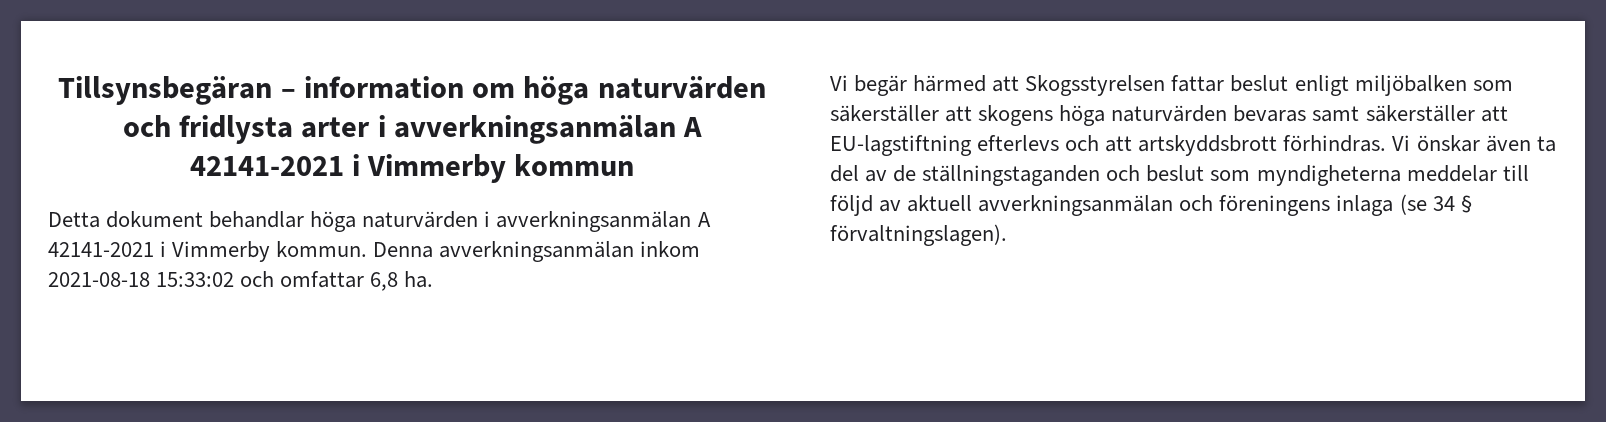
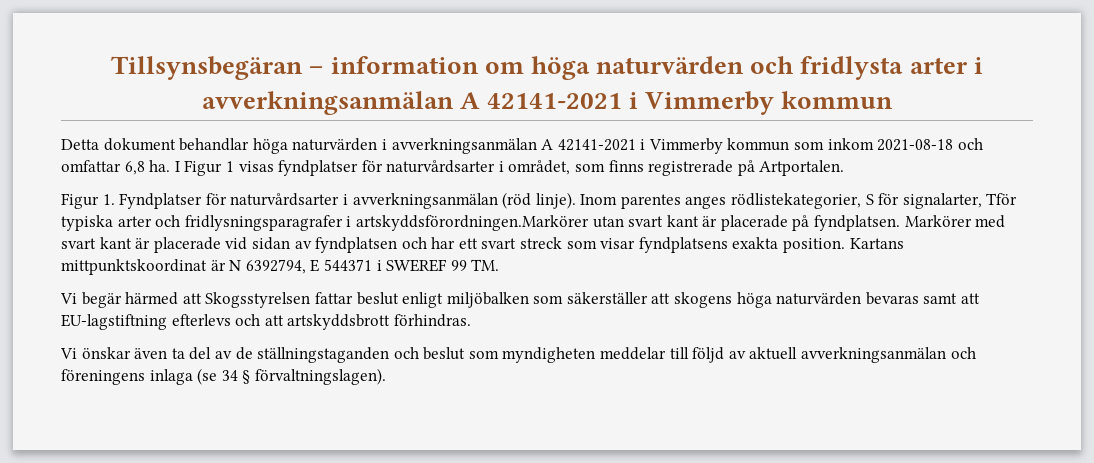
[276,241,635,262] kommun. Denna avverkningsanmälan -> [727,138,825,151] kommun som
[156,272,235,287] 15:33:02 -> (954, 145) none
(434, 279) none -> [174,160,845,176] [61,192,1018,209] [61,215,1006,231] [61,237,904,253] [61,259,500,275] I Figur 1 visas fyndplatser för naturvårdsarter i området, som finns registrerade på Artportalen. // Figur 1. Fyndplatser för naturvårdsarter i avverkningsanmälan (röd linje). Inom parentes anges rödlistekategorier, S för signalarter, Tför typiska arter och fridlysningsparagrafer i artskyddsförordningen.Markörer utan svart kant är placerade på fyndplatsen. Markörer med svart kant är placerade vid sidan av fyndplatsen och har ett svart streck som visar fyndplatsens exakta position. Kartans mittpunktskoordinat är N 6392794, E 544371 i SWEREF 99 TM.
[1365,105,1475,122] säkerställer -> (958, 298) none
(1387, 143) none -> (471, 320) //
[1256,165,1401,186] myndigheterna -> [502,347,596,363] myndigheten

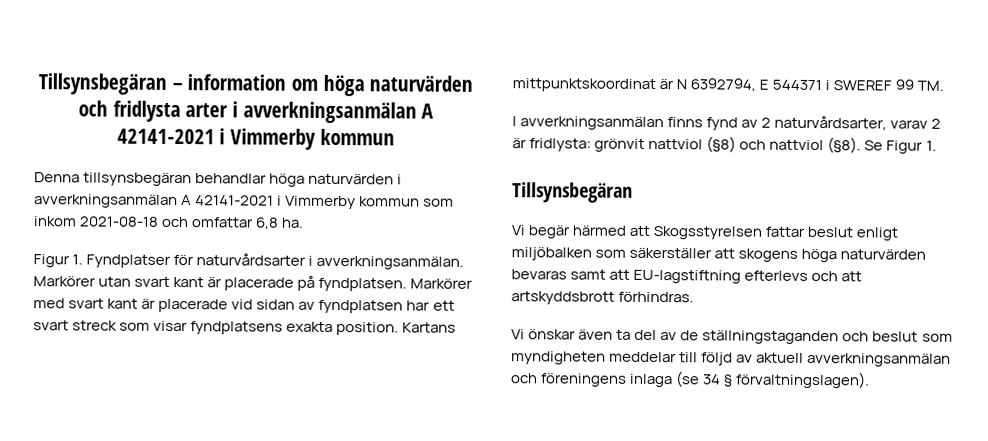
[61,138,176,151] Detta dokument -> [34,172,193,187] Denna tillsynsbegäran
[174,160,845,176] I Figur 1 visas fyndplatser för naturvårdsarter i området, som finns registrerade på Artportalen. -> (305, 222) none
[352,192,1018,209] [61,215,589,231] avverkningsanmälan (röd linje). Inom parentes anges rödlistekategorier, S för signalarter, Tför typiska arter och fridlysningsparagrafer i artskyddsförordningen.Markörer -> [316,255,465,270] [33,276,96,287] avverkningsanmälan. Markörer
[401,237,427,249] och -> (404, 306) none
(500, 265) none -> [512,115,942,131] [512,136,937,154] [512,182,633,203] // I avverkningsanmälan finns fynd av 2 naturvårdsarter, varav 2 är fridlysta: grönvit nattviol (§8) och nattviol (§8). Se Figur 1. // Tillsynsbegäran

